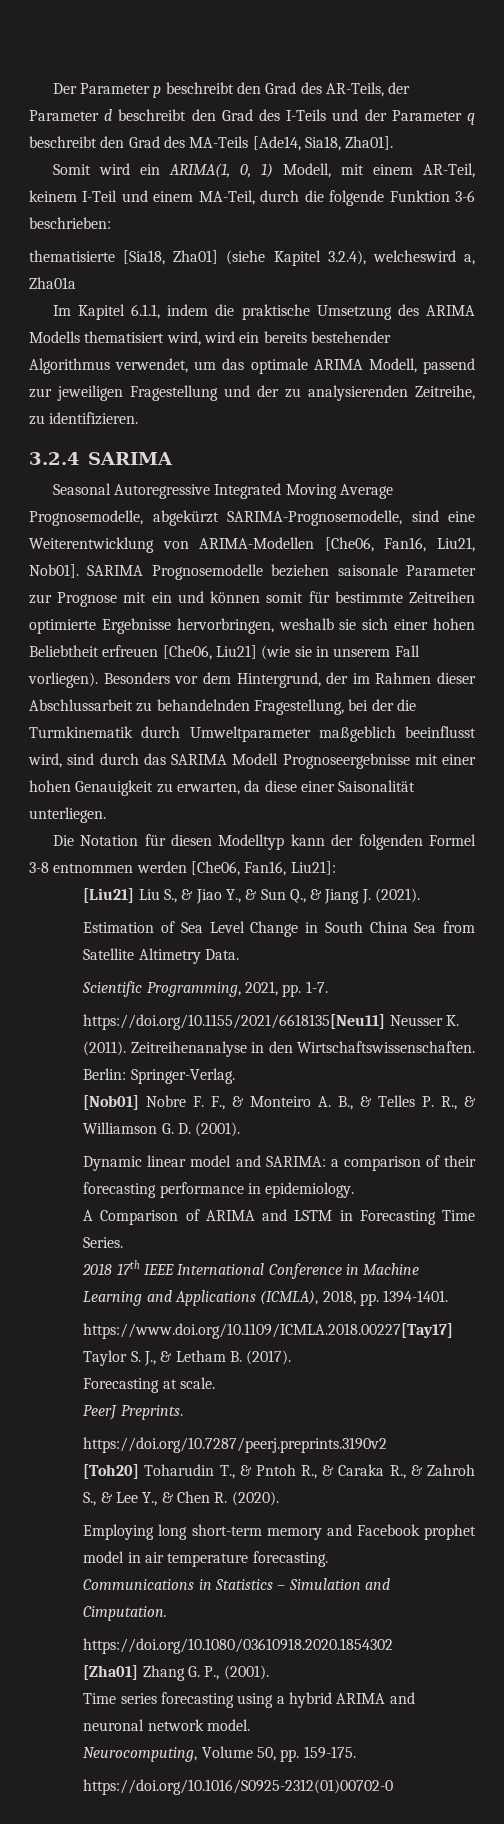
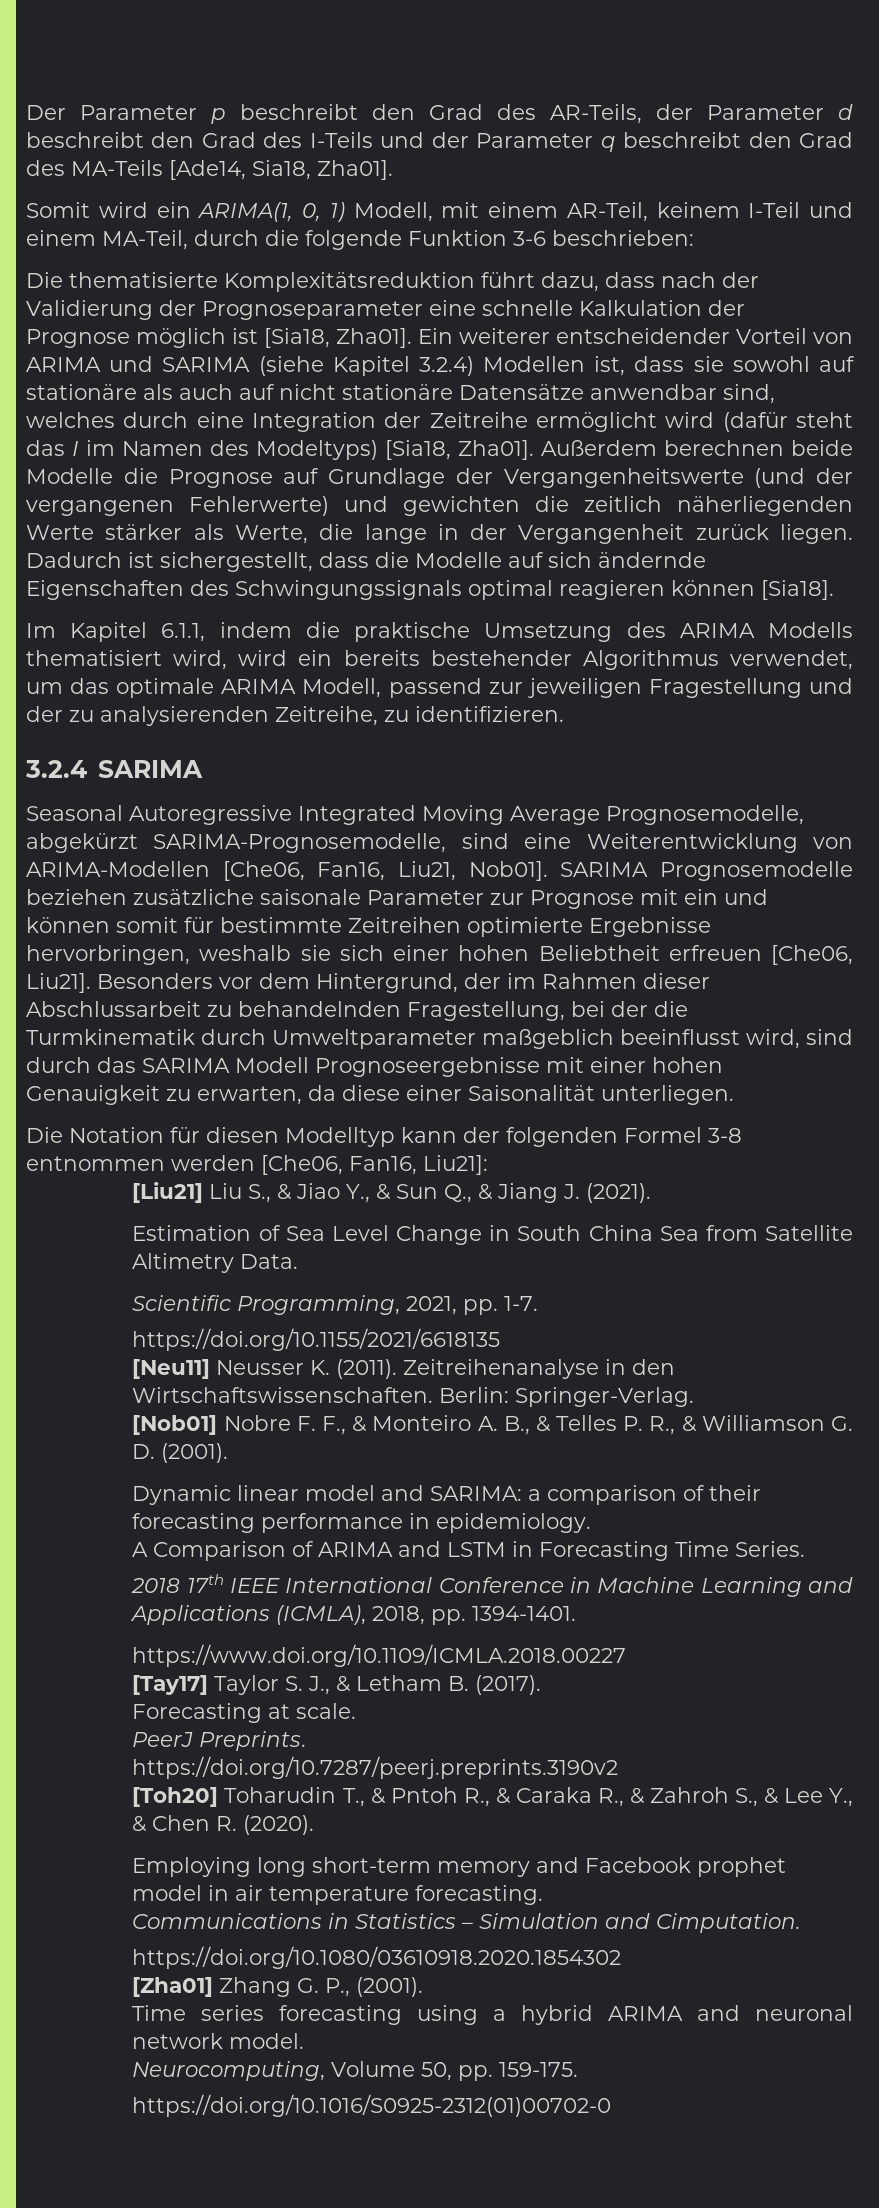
[29,250,476,266] [29,277,76,289] thematisierte [Sia18, Zha01] (siehe Kapitel 3.2.4), welcheswird a, Zha01a -> [26,272,759,292] [26,300,745,320] [26,328,853,348] [26,356,855,376] [26,384,775,404] [26,412,854,432] [26,440,853,460] [26,468,853,488] [26,496,853,516] [26,524,853,544] [26,552,706,572] [26,580,834,600] Die thematisierte Komplexitätsreduktion führt dazu, dass nach der Validierung der Prognoseparameter eine schnelle Kalkulation der Prognose möglich ist [Sia18, Zha01]. Ein weiterer entscheidender Vorteil von ARIMA und SARIMA (siehe Kapitel 3.2.4) Modellen ist, dass sie sowohl auf stationäre als auch auf nicht stationäre Datensätze anwendbar sind, welches durch eine Integration der Zeitreihe ermöglicht wird (dafür steht das I im Namen des Modeltyps) [Sia18, Zha01]. Außerdem berechnen beide Modelle die Prognose auf Grundlage der Vergangenheitswerte (und der vergangenen Fehlerwerte) und gewichten die zeitlich näherliegenden Werte stärker als Werte, die lange in der Vergangenheit zurück liegen. Dadurch ist sichergestellt, dass die Modelle auf sich ändernde Eigenschaften des Schwingungssignals optimal reagieren können [Sia18].
(330, 570) none -> [133,889,254,905] zusätzliche
[215,645,420,660] [28,672,98,688] Liu21] (wie sie in unserem Fall vorliegen). -> [26,973,91,993] Liu21].
[83,1014,386,1030] https://doi.org/10.1155/2021/6618135[Neu11] -> [132,1328,501,1351] [132,1359,211,1379] https://doi.org/10.1155/2021/6618135 // [Neu11]
[83,1323,454,1339] https://www.doi.org/10.1109/ICMLA.2018.00227[Tay17] -> [132,1644,627,1667] [132,1675,209,1695] https://www.doi.org/10.1109/ICMLA.2018.00227 // [Tay17]

